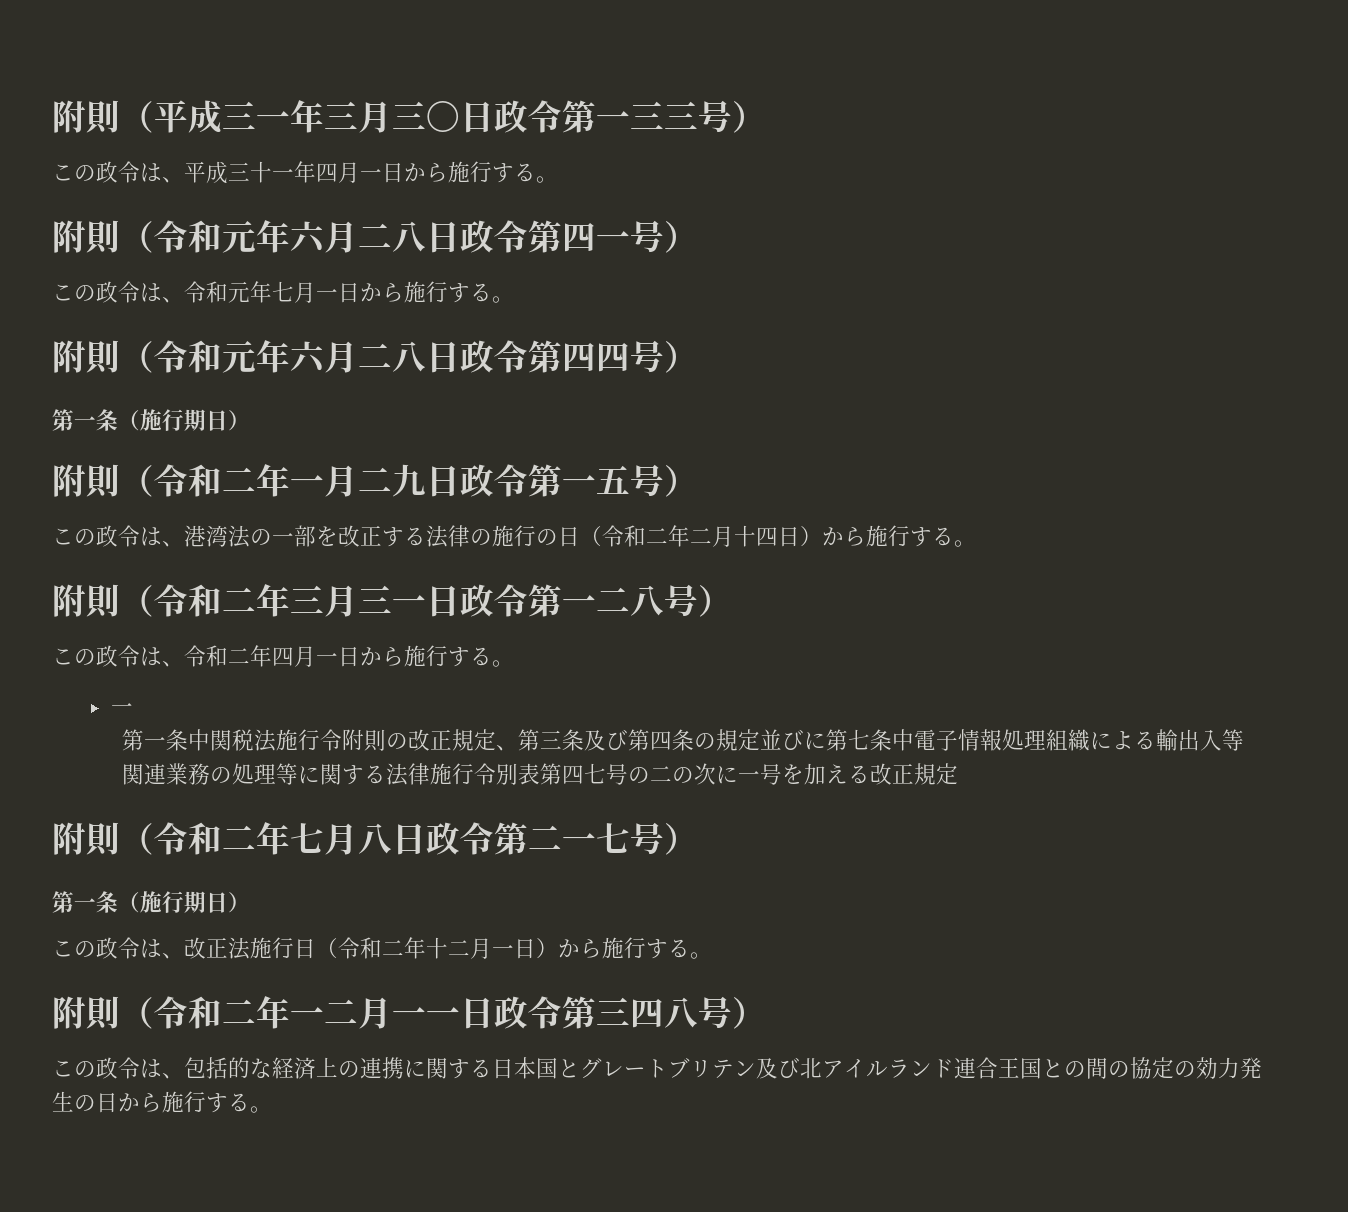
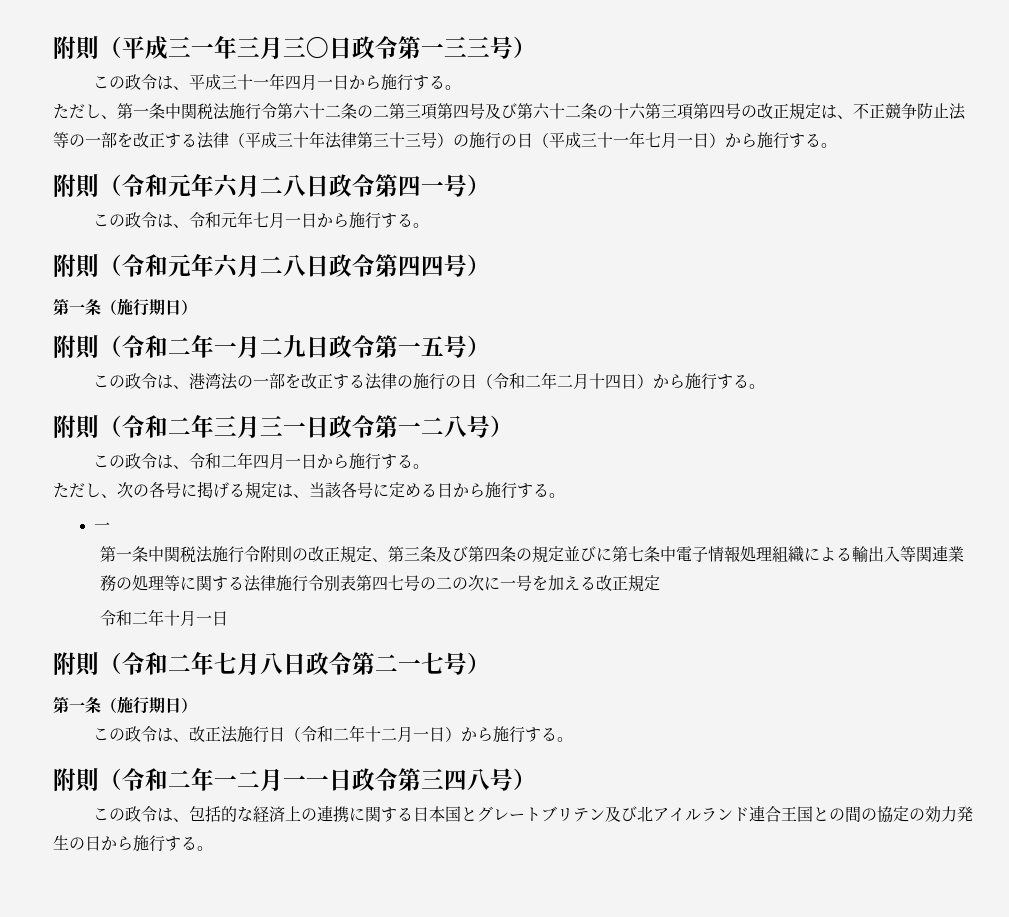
(558, 179) none -> [53,102,966,120] [53,131,837,149] // ただし、第一条中関税法施行令第六十二条の二第三項第四号及び第六十二条の十六第三項第四号の改正規定は、不正競争防止法等の一部を改正する法律（平成三十年法律第三十三号）の施行の日（平成三十一年七月一日）から施行する。
(514, 663) none -> [53,481,565,499] // ただし、次の各号に掲げる規定は、当該各号に定める日から施行する。
(959, 774) none -> [99,609,228,626] // 令和二年十月一日

